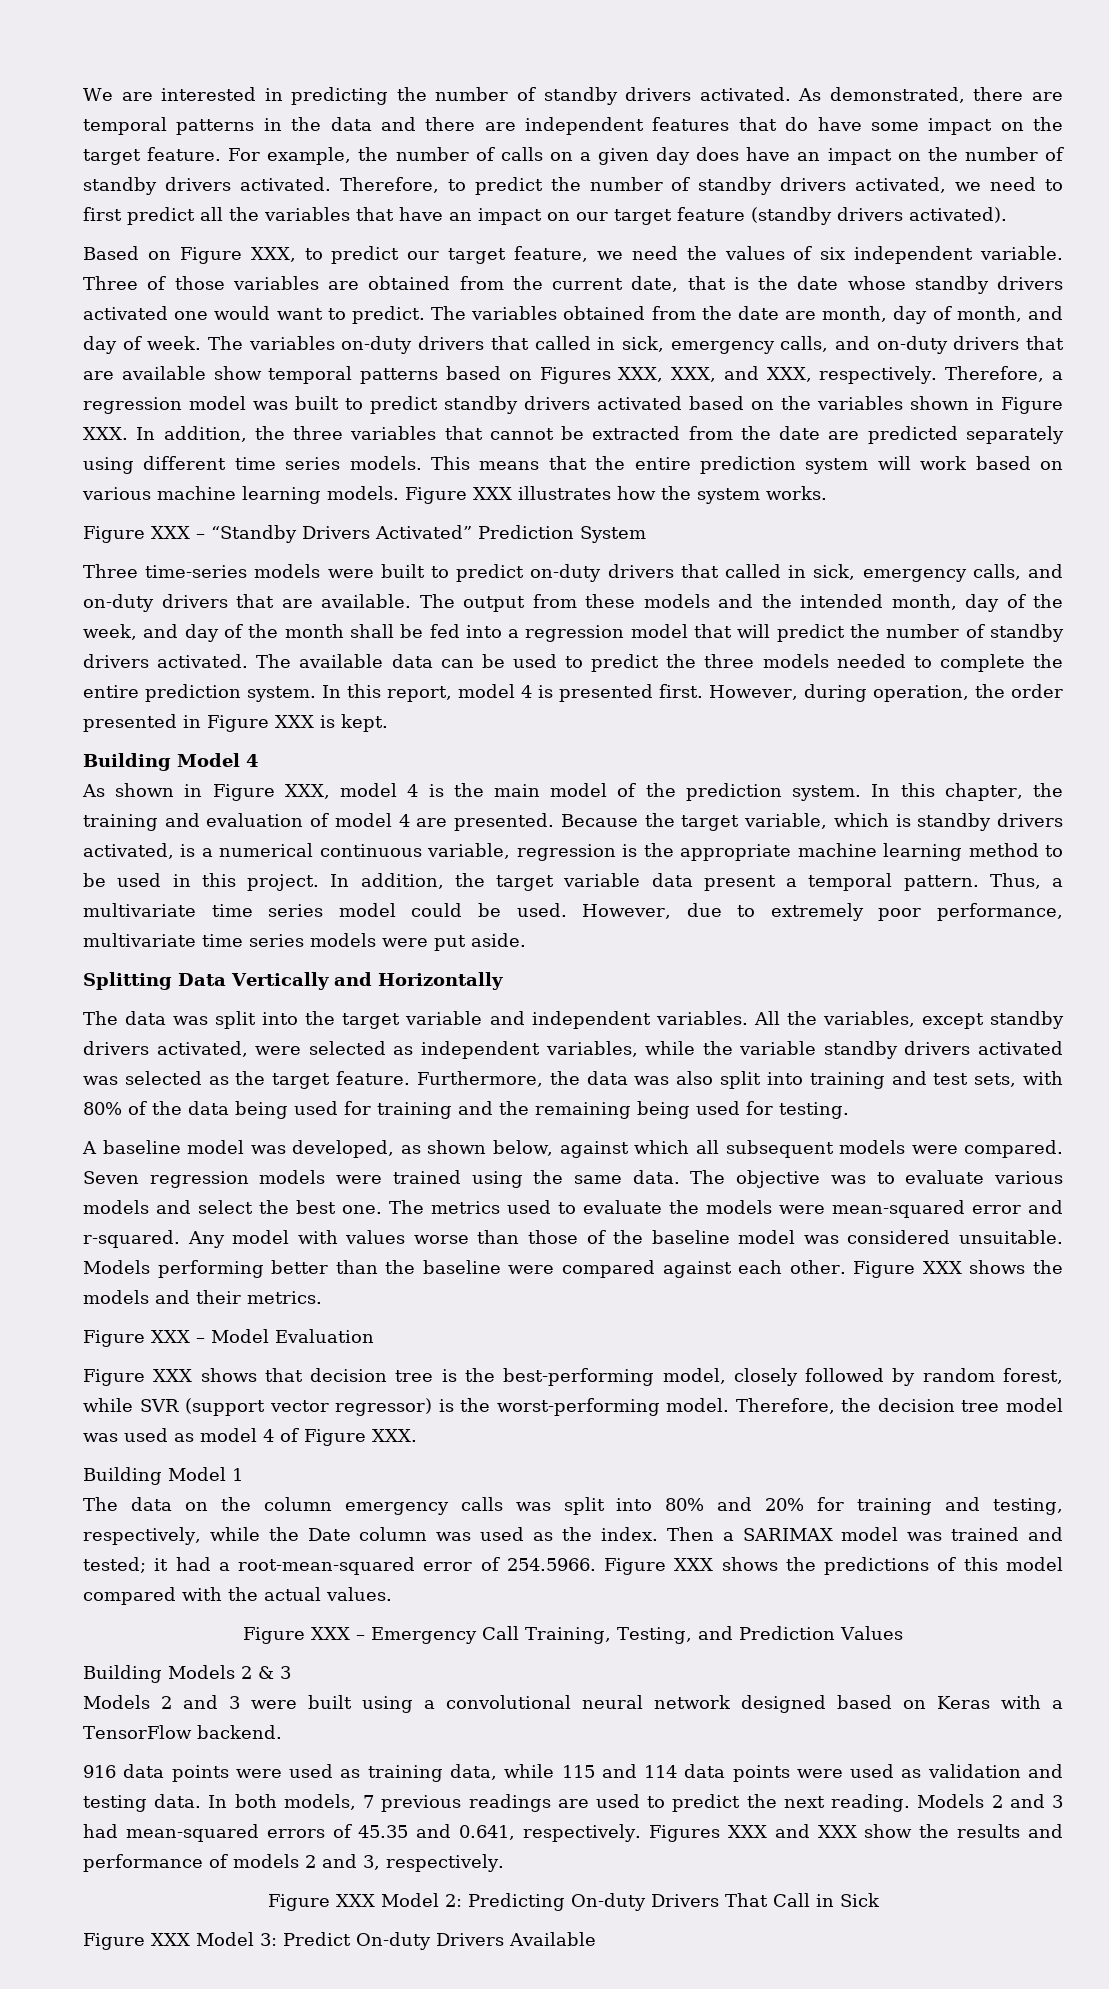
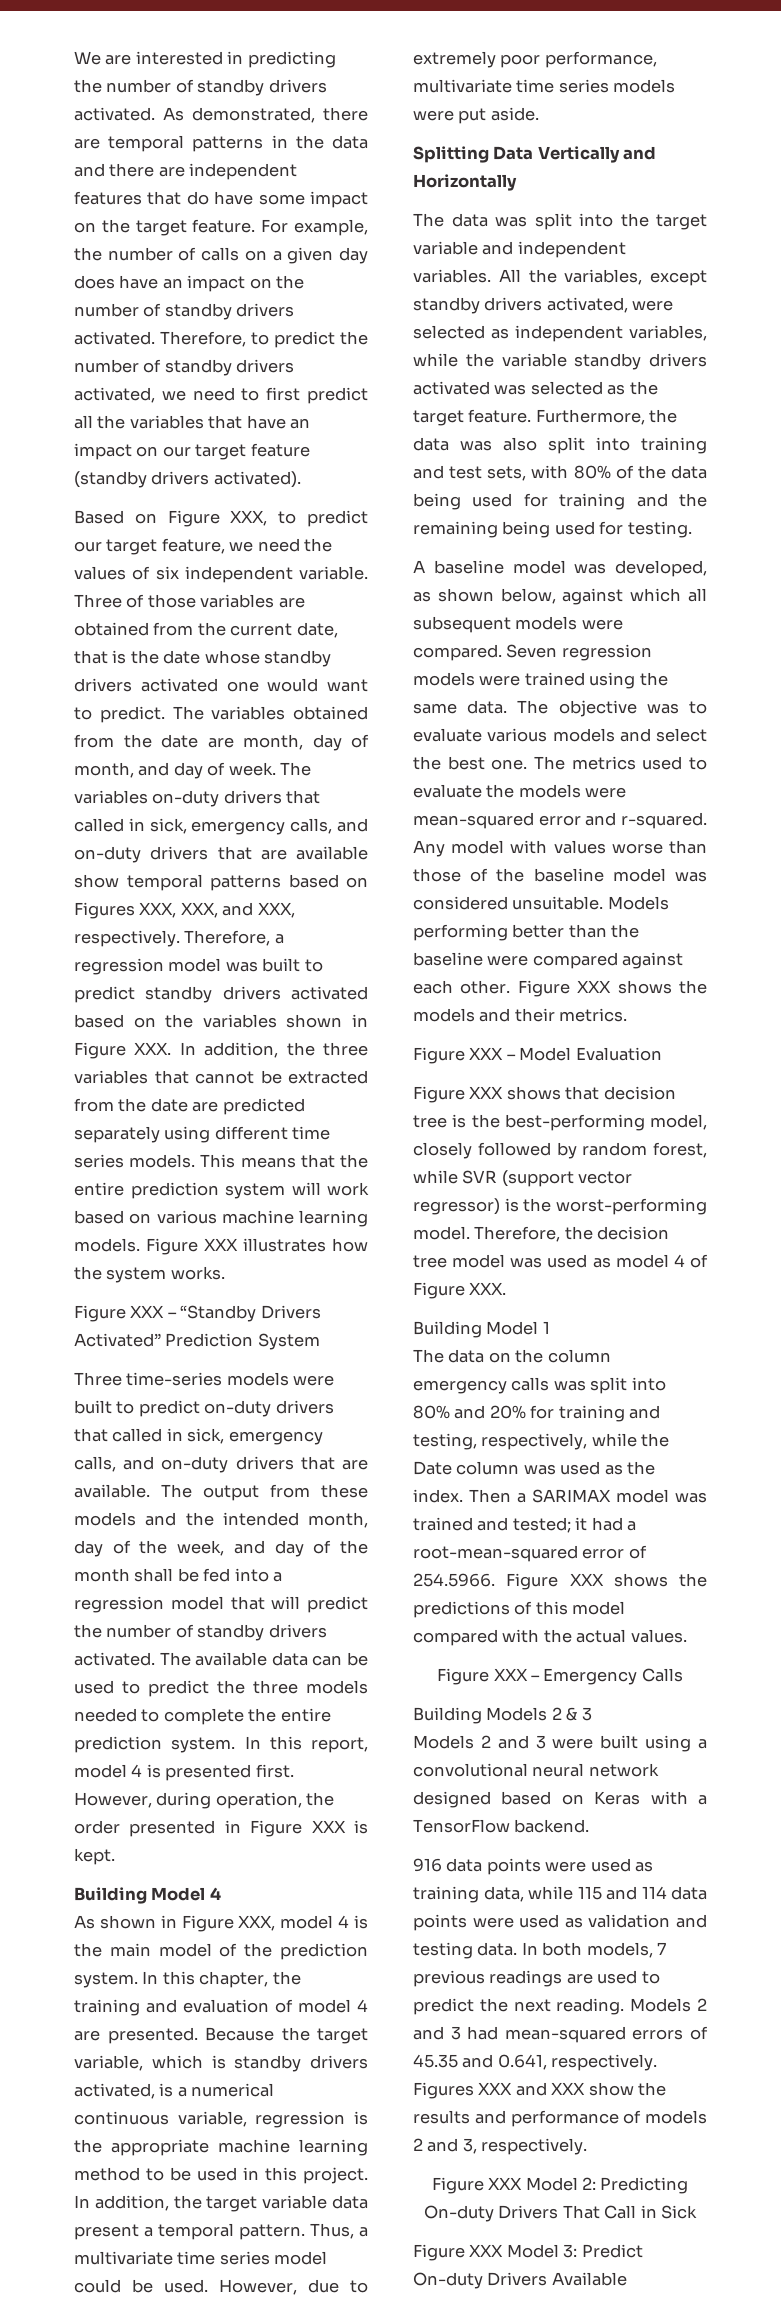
[482,1626,903,1644] Call Training, Testing, and Prediction Values -> [641,1668,683,1682] Calls

